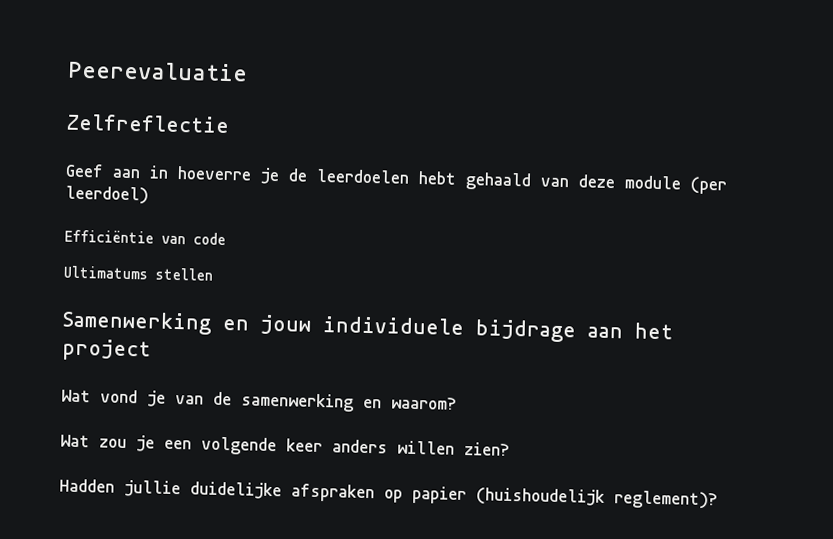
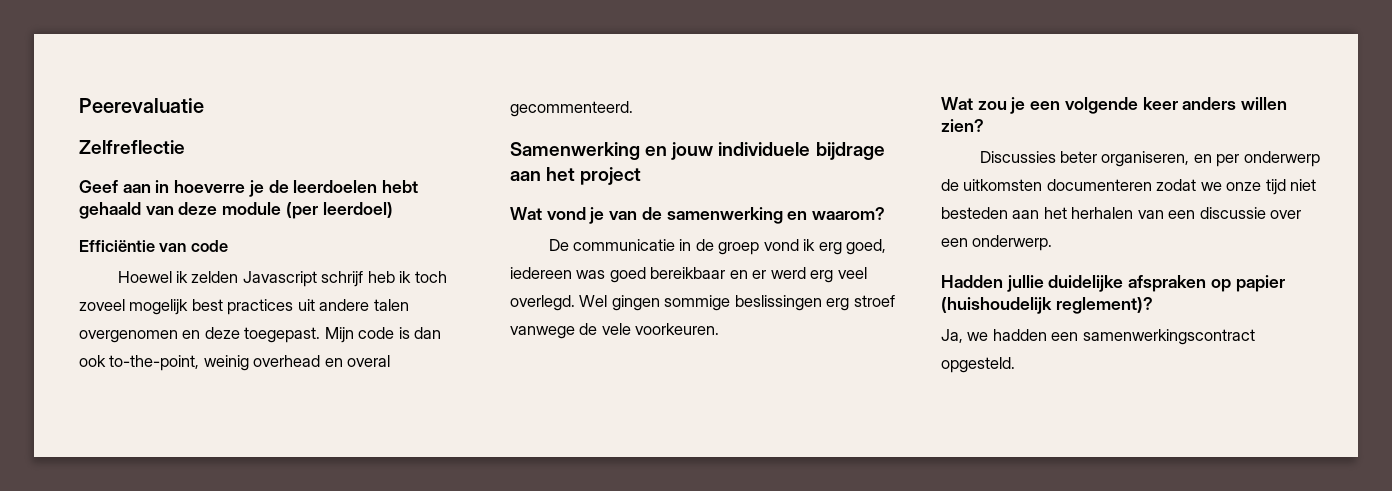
[63,265,213,281] Ultimatums stellen -> [117,271,447,287] [79,299,409,315] [79,327,442,343] [79,355,391,371] [510,101,633,117] Hoewel ik zelden Javascript schrijf heb ik toch zoveel mogelijk best practices uit andere talen overgenomen en deze toegepast. Mijn code is dan ook to-the-point, weinig overhead en overal gecommenteerd.
(457, 403) none -> [548,239,887,255] [510,267,867,283] [510,295,895,311] [510,323,720,339] // De communicatie in de groep vond ik erg goed, iedereen was goed bereikbaar en er werd erg veel overlegd. Wel gingen sommige beslissingen erg stroef vanwege de vele voorkeuren.
(510, 449) none -> [979,151,1320,167] [941,179,1317,195] [941,207,1302,219] [941,235,1053,251] // Discussies beter organiseren, en per onderwerp de uitkomsten documenteren zodat we onze tijd niet besteden aan het herhalen van een discussie over een onderwerp.
(718, 500) none -> [941,329,1255,345] [941,357,1015,373] // Ja, we hadden een samenwerkingscontract opgesteld.

